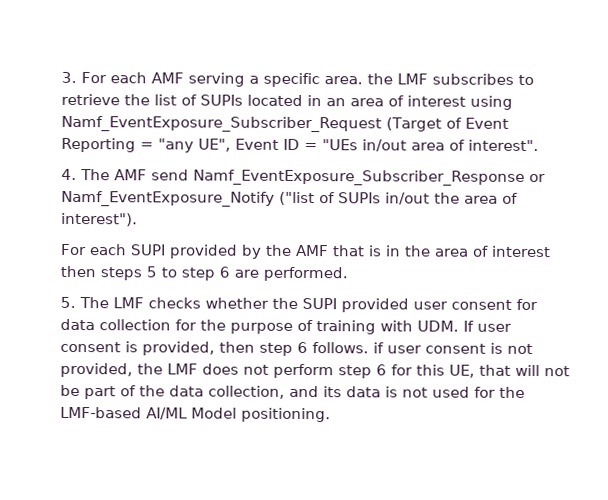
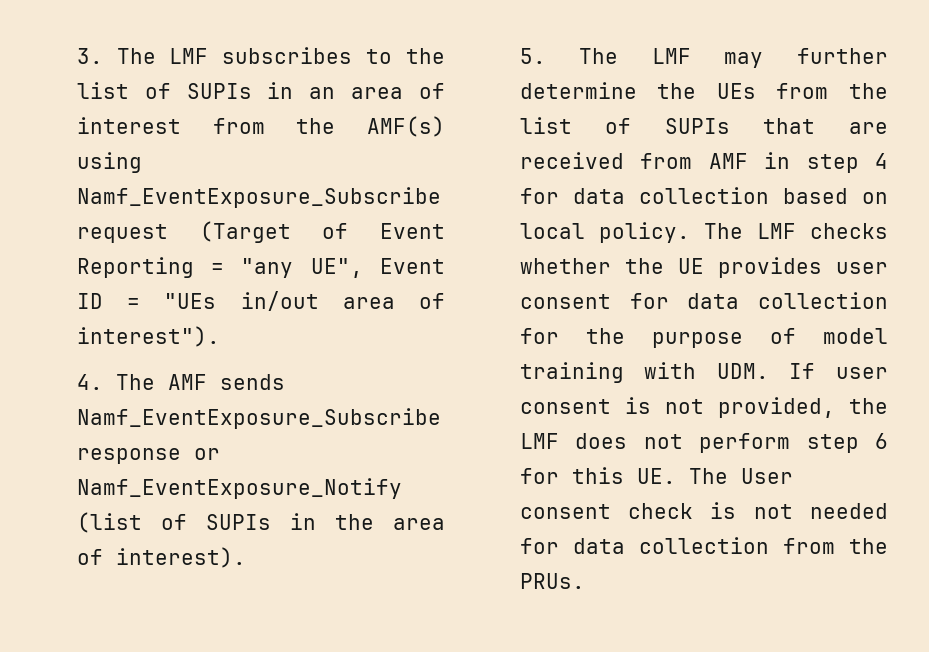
[80,72,393,88] For each AMF serving a specific area. the -> [116,48,156,64] The
[60,93,303,106] retrieve the list of SUPIs located -> [406,48,445,64] [76,82,252,99] the list of SUPIs
[469,95,513,110] [60,115,382,133] using Namf_EventExposure_Subscriber_Request -> [212,116,445,137] [76,152,142,173] [76,187,441,208] [76,224,168,243] from the AMF(s) using Namf_EventExposure_Subscribe request
[467,139,539,152] interest". -> [76,326,220,347] interest").
[150,169,525,186] send Namf_EventExposure_Subscriber_Response -> [219,374,285,390] [76,408,441,429] [76,448,181,464] sends Namf_EventExposure_Subscribe response
[278,191,518,206] [60,212,138,227] [59,243,551,259] [59,265,348,282] [59,296,76,309] ("list of SUPIs in/out the area of interest"). // For each SUPI provided by the AMF that is in the area of interest then steps 5 to step 6 are performed. // 5. -> [76,512,445,533] [76,547,246,568] [519,48,888,68] [519,82,888,99] [519,117,888,134] [519,152,888,173] [519,187,888,204] [519,222,690,243] (list of SUPIs in the area of interest). // 5. The LMF may further determine the UEs from the list of SUPIs that are received from AMF in step 4 for data collection based on local policy.
[301,297,409,313] SUPI provided -> [677,257,822,278] UE provides
(313, 325) none -> [823,328,888,344] model
[141,341,503,356] provided, then step 6 follows. if user consent is -> (651, 405) none
[448,364,570,378] [59,384,525,400] [59,406,331,423] UE, that will not be part of the data collection, and its data is not used for the LMF-based AI/ML Model positioning. -> [636,468,793,484] [519,502,888,519] [519,537,888,554] [519,573,585,589] UE. The User consent check is not needed for data collection from the PRUs.

